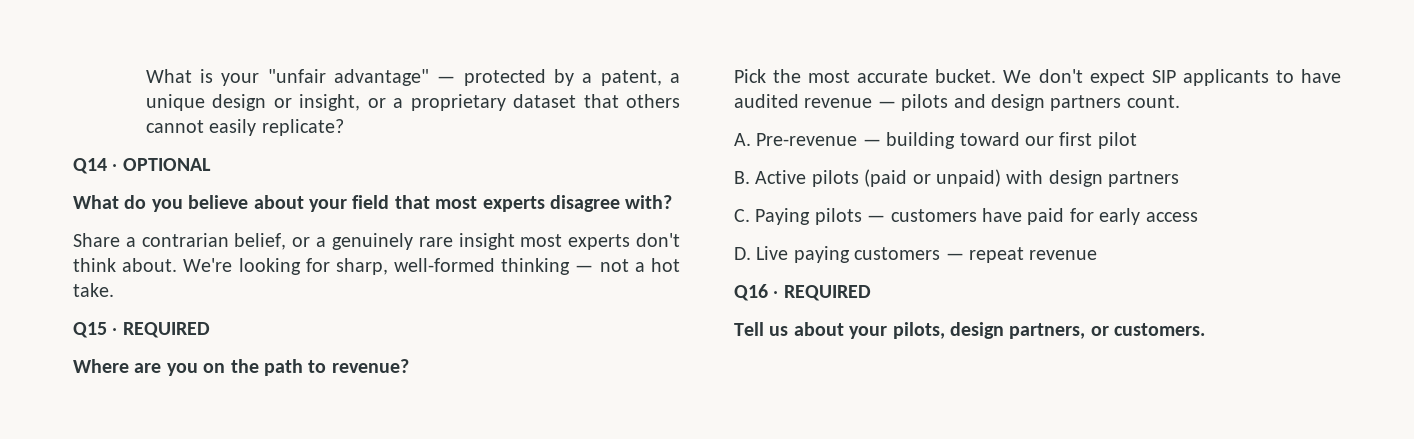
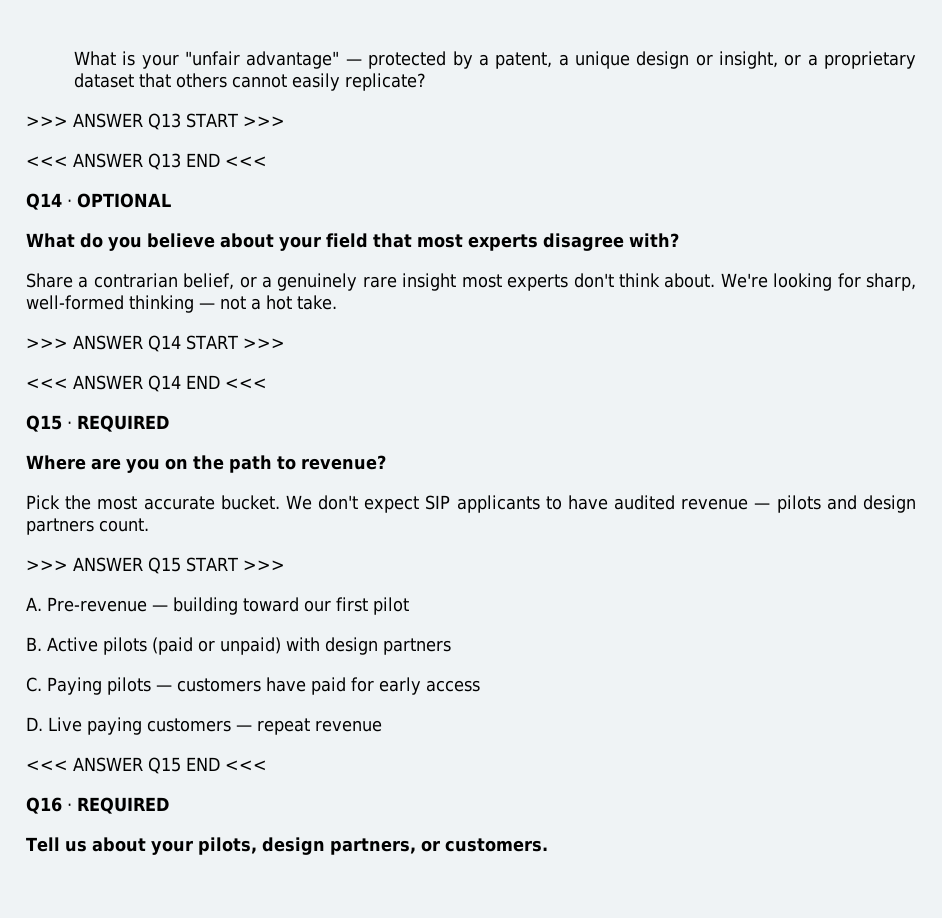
(344, 127) none -> [26,113,285,130] [26,153,267,170] // >>> ANSWER Q13 START >>> // <<< ANSWER Q13 END <<<
(114, 290) none -> [26,335,285,352] [26,375,267,392] // >>> ANSWER Q14 START >>> // <<< ANSWER Q14 END <<<
(1180, 101) none -> [26,557,285,574] // >>> ANSWER Q15 START >>>
(1098, 255) none -> [26,757,267,774] // <<< ANSWER Q15 END <<<

